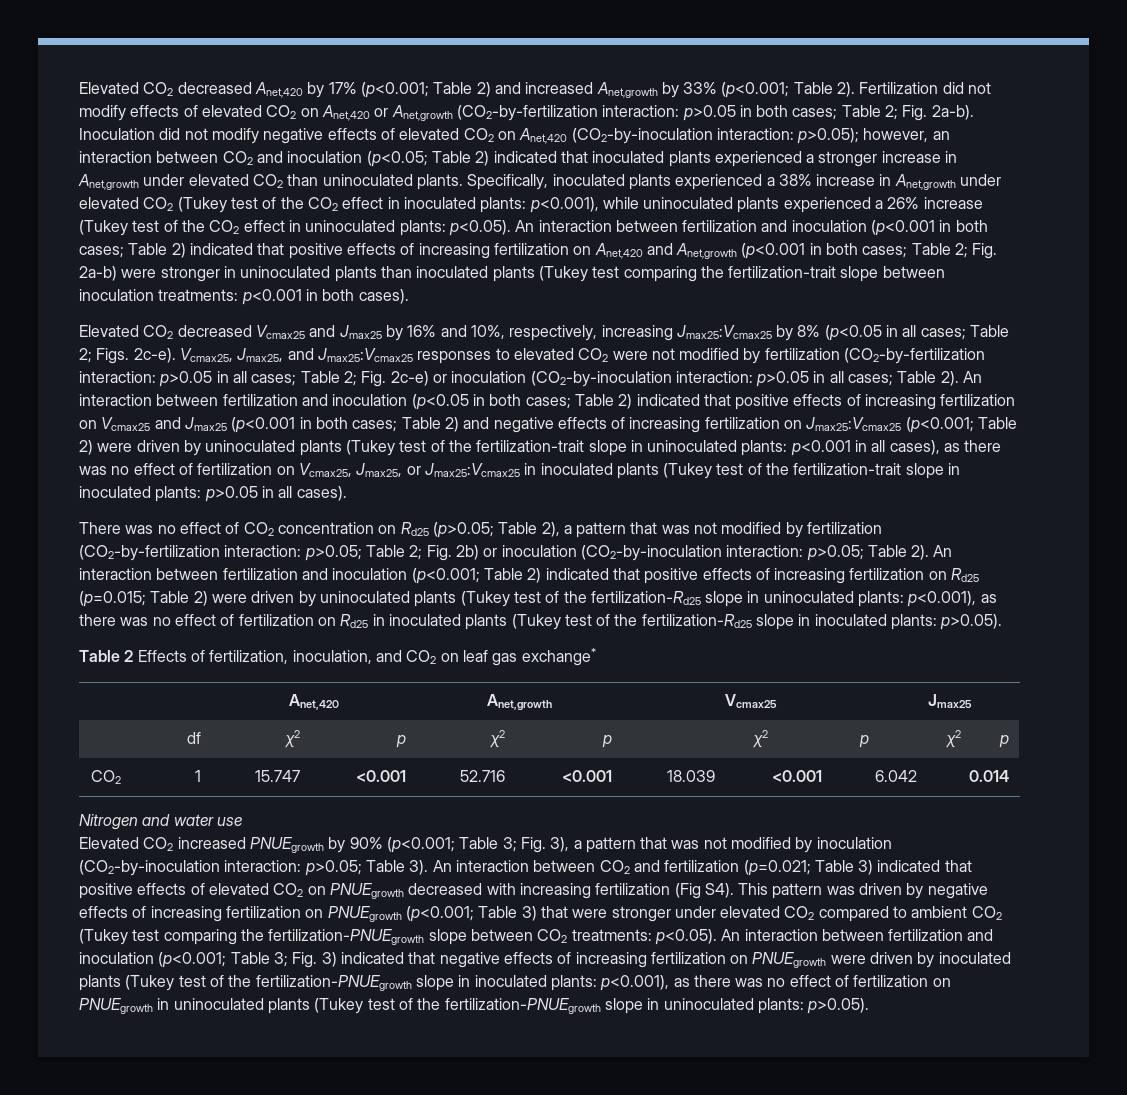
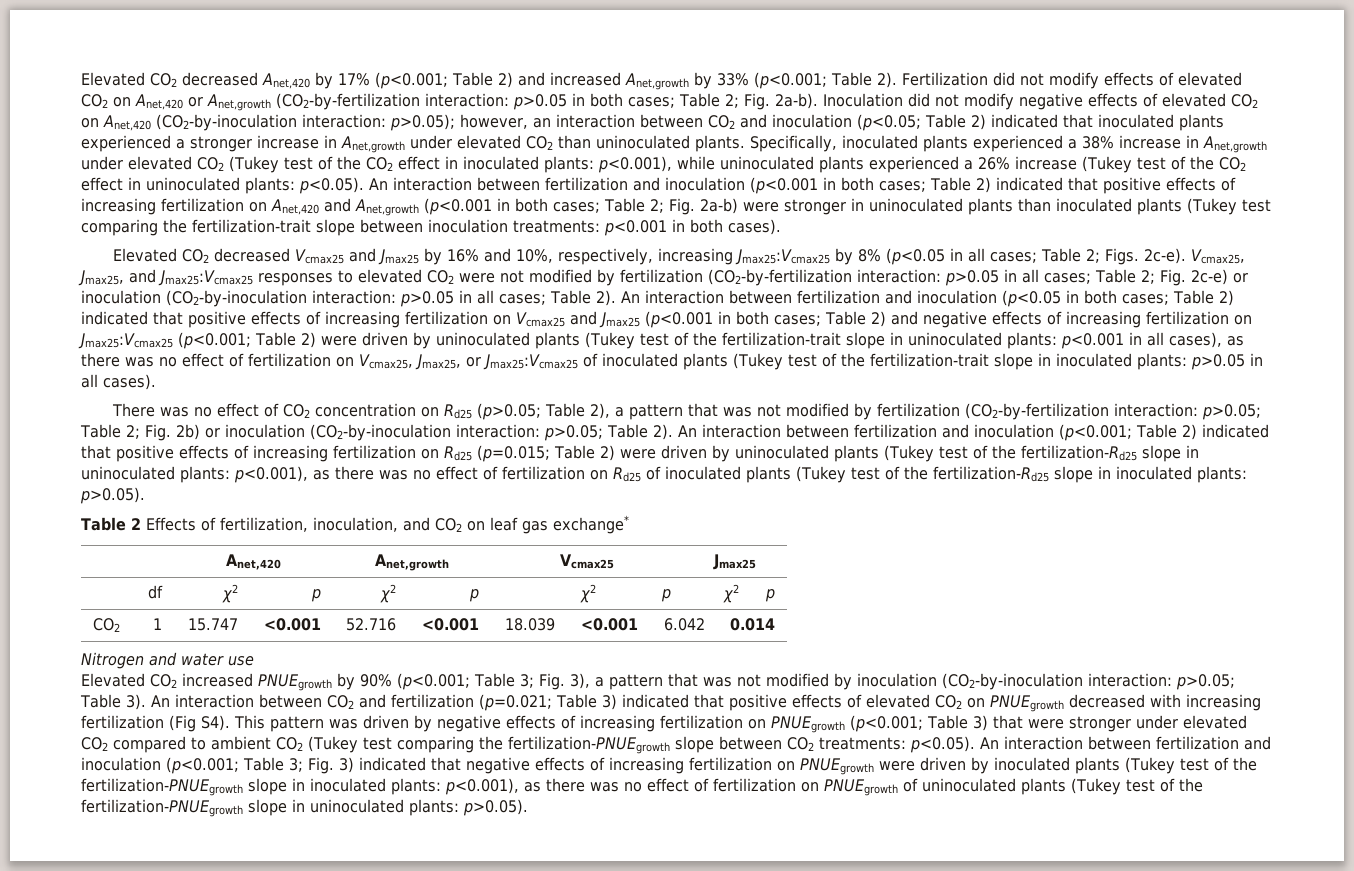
[524,463,537,475] in -> [583,353,598,367] of
[372,614,385,626] in -> [646,466,661,480] of
[157,998,170,1010] in -> [903,778,918,792] of

